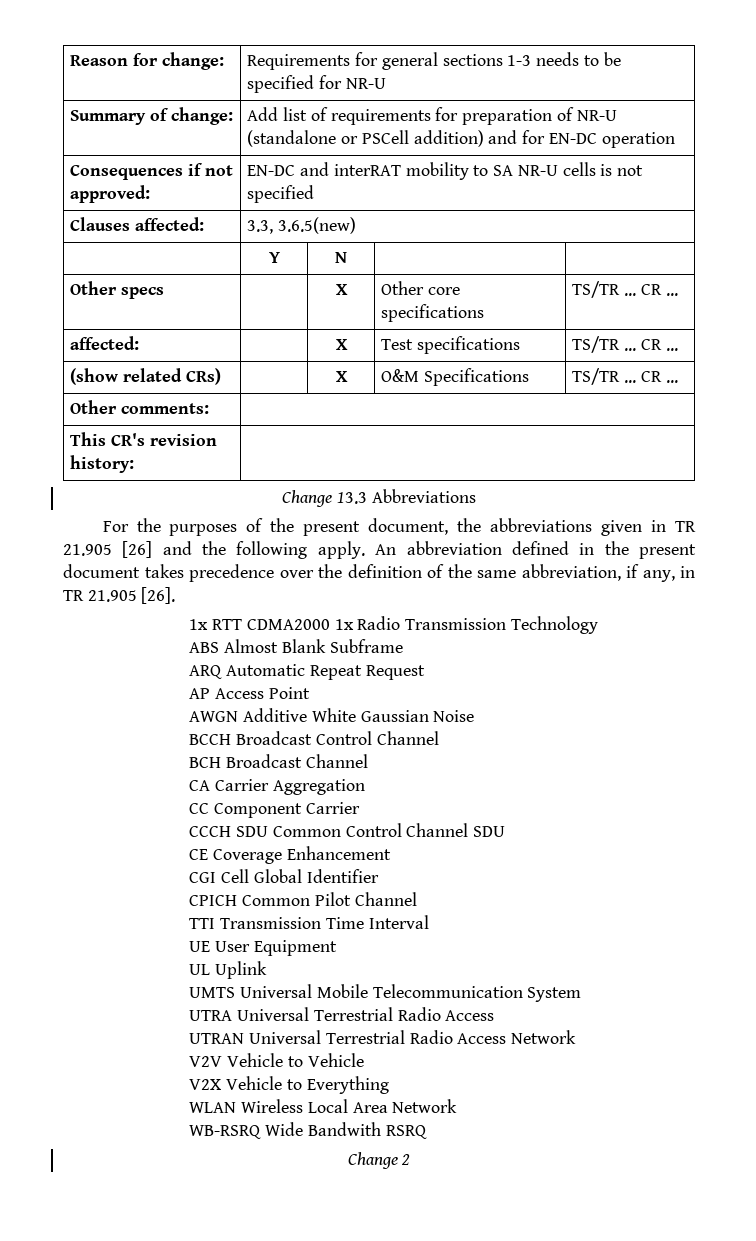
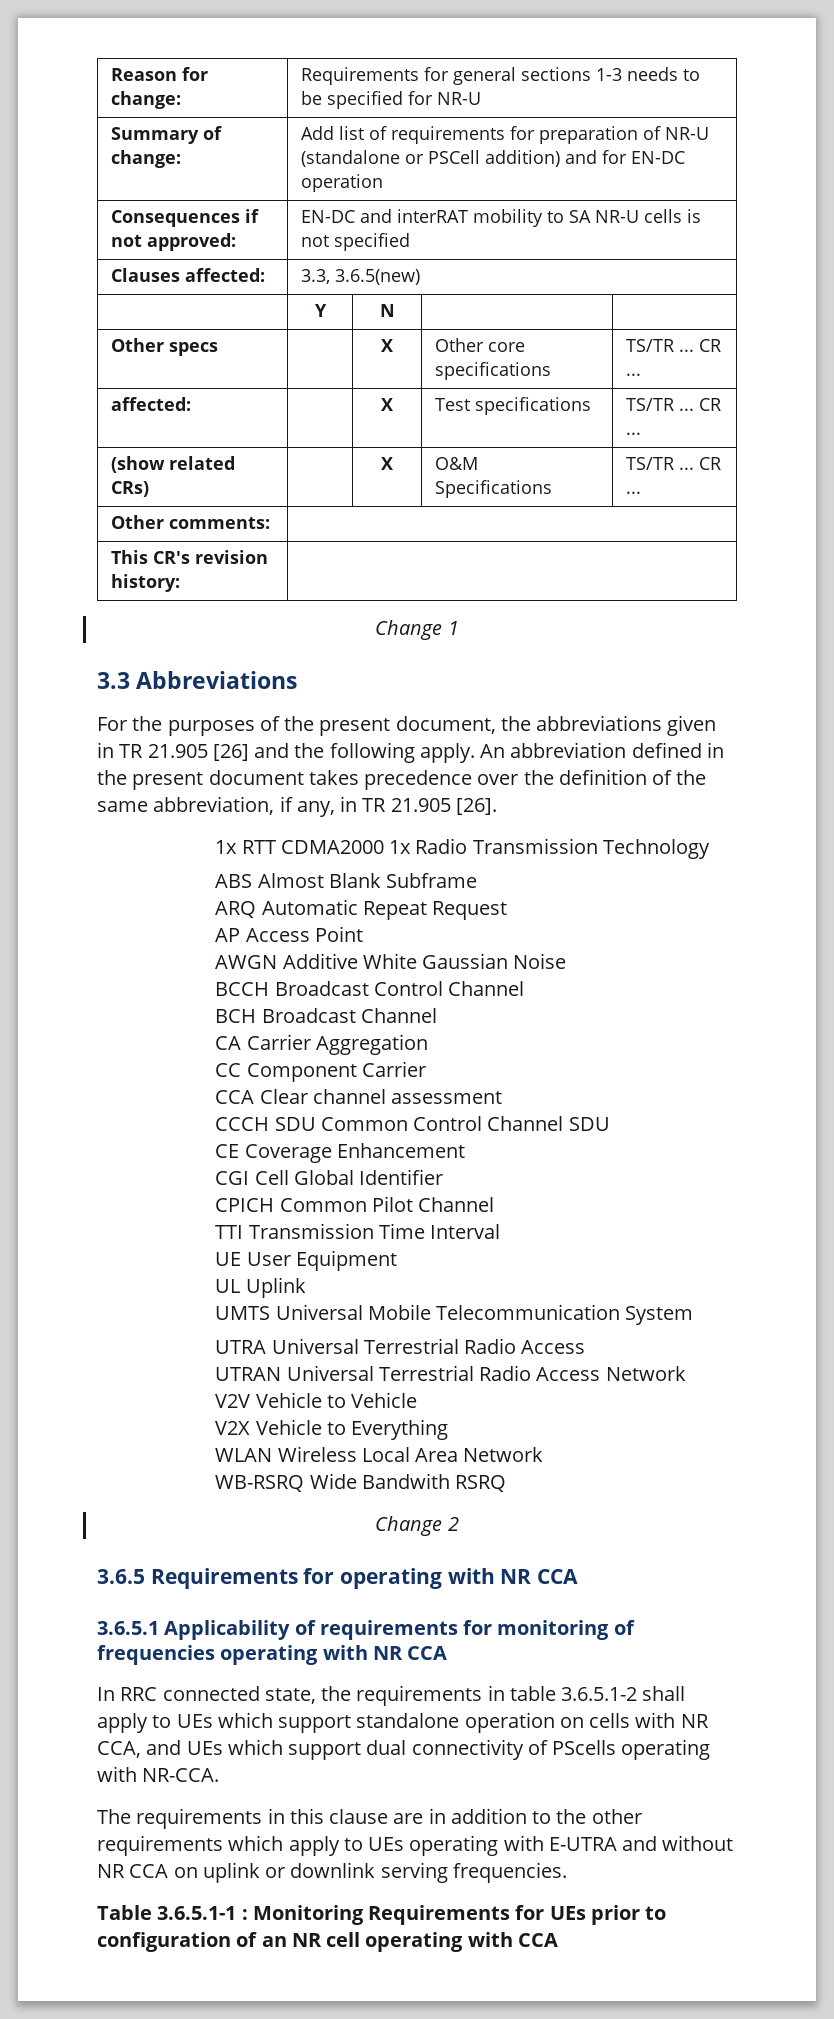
[337,492,367,504] 13.3 -> [447,621,459,635] [97,672,130,689] 1 // 3.3
(360, 808) none -> [215,1089,503,1104] // CCA Clear channel assessment
(411, 1159) none -> [97,1568,579,1589] [97,1620,635,1640] [97,1645,448,1665] [97,1685,686,1706] [97,1712,709,1733] [97,1739,711,1760] [97,1766,220,1782] [97,1808,642,1829] [97,1835,734,1856] [97,1862,567,1883] [97,1905,667,1925] [97,1932,558,1952] // 3.6.5 Requirements for operating with NR CCA // 3.6.5.1 Applicability of requirements for monitoring of frequencies operating with NR CCA // In RRC connected state, the requirements in table 3.6.5.1-2 shall apply to UEs which support standalone operation on cells with NR CCA, and UEs which support dual connectivity of PScells operating with NR-CCA. // The requirements in this clause are in addition to the other requirements which apply to UEs operating with E-UTRA and without NR CCA on uplink or downlink serving frequencies. // Table 3.6.5.1-1 : Monitoring Requirements for UEs prior to configuration of an NR cell operating with CCA

